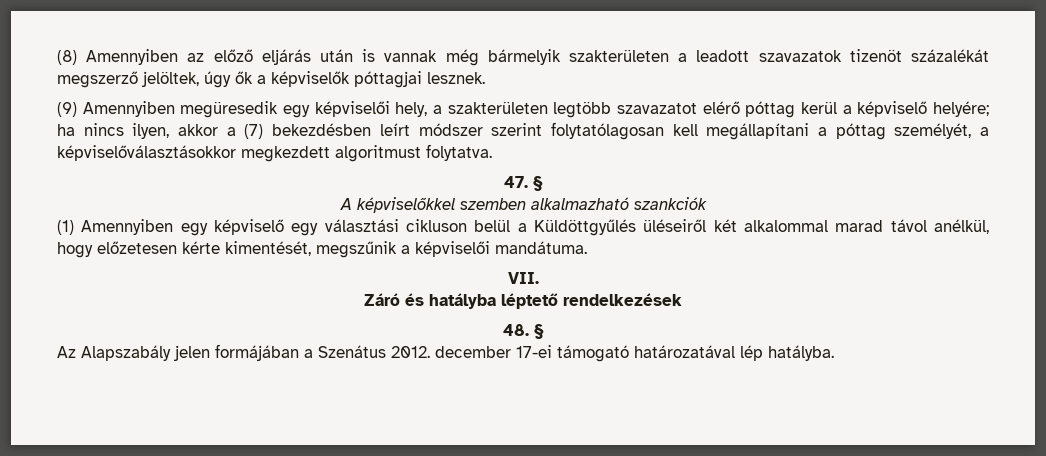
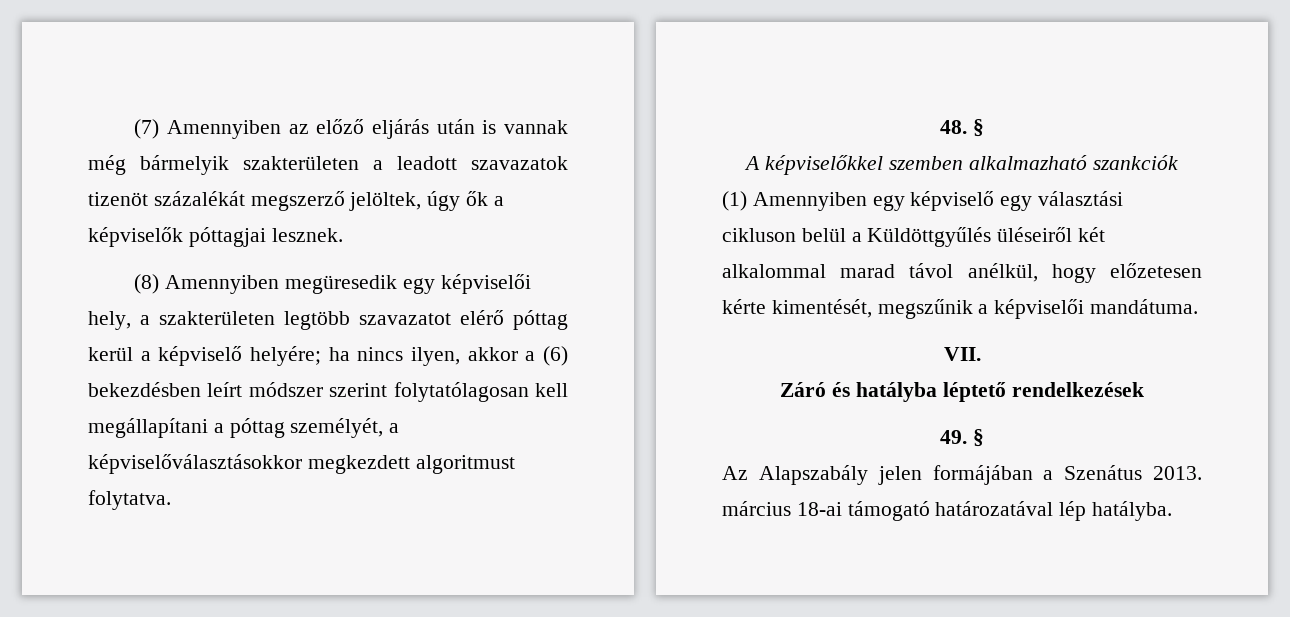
[57,50,77,65] (8) -> [134,119,160,139] (7)
[57,102,77,117] (9) -> [134,274,160,294] (8)
[244,124,264,139] (7) -> [543,346,568,366] (6)
[503,176,528,188] 47. -> [940,120,968,134] 48.
[502,324,529,336] 48. -> [940,430,968,444] 49.
[391,345,552,358] 2012. december 17-ei -> [1153,466,1202,480] [722,501,842,516] 2013. március 18-ai

